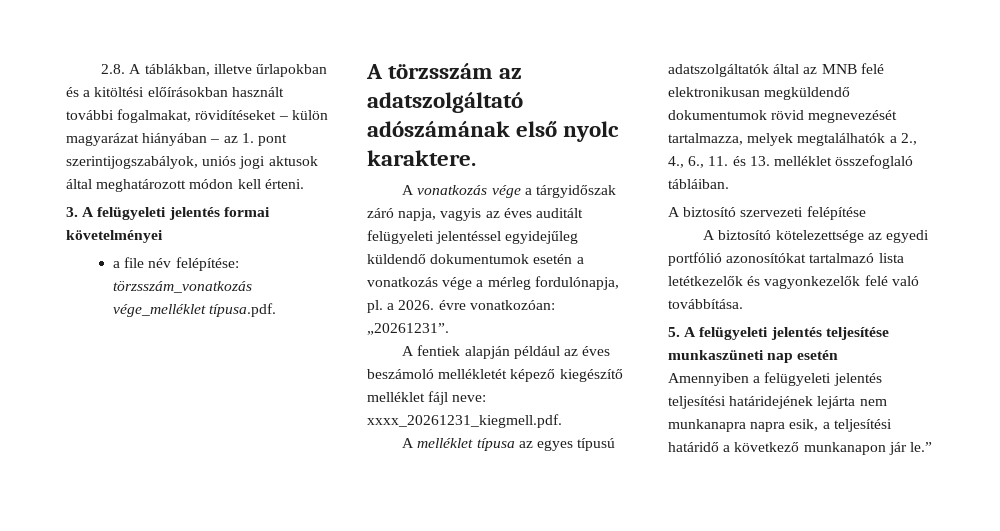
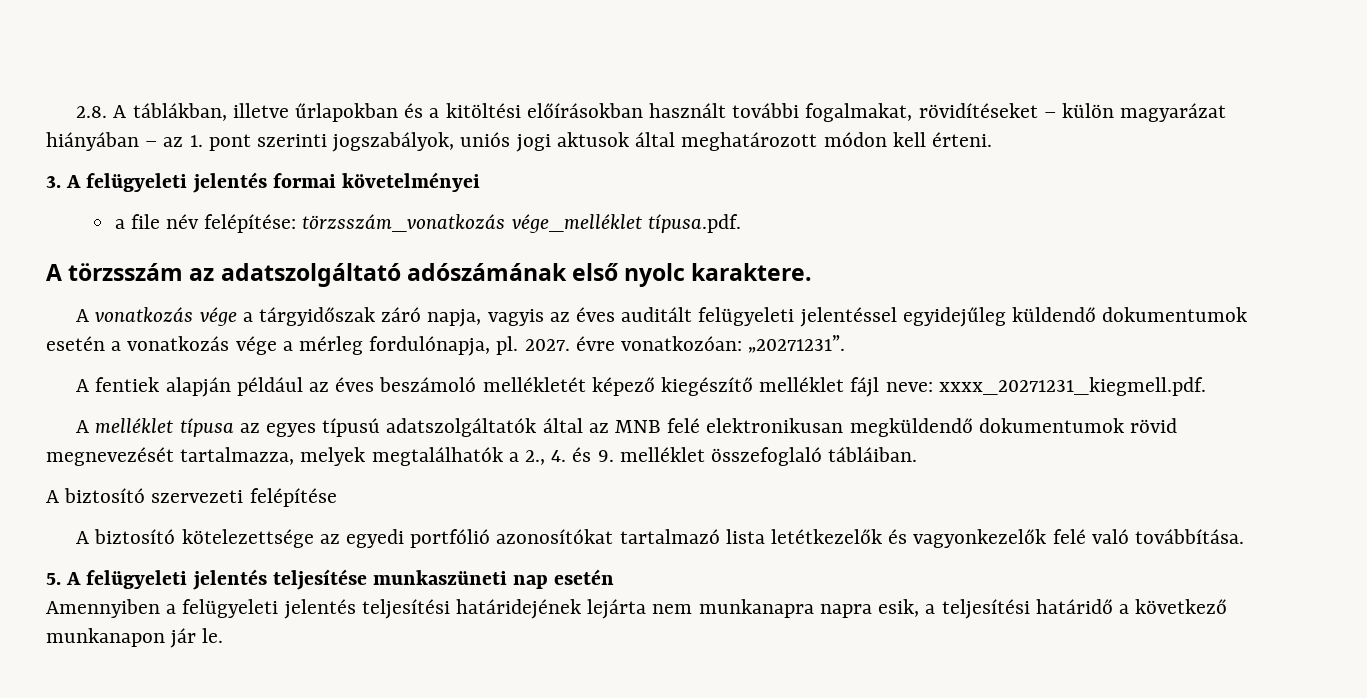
[66,156,198,169] szerintijogszabályok, -> [257,132,455,152] szerinti jogszabályok,
[387,300,435,310] a 2026. -> [524,339,570,351] 2027.
[367,323,449,335] „20261231”. -> [748,335,846,353] „20271231”.
[367,414,562,428] xxxx_20261231_kiegmell.pdf. -> [938,377,1206,396] xxxx_20271231_kiegmell.pdf.
[668,156,770,168] 4., 6., 11. és 13. -> [551,447,614,462] 4. és 9.
[909,442,932,452] le.” -> [202,628,224,643] le.

